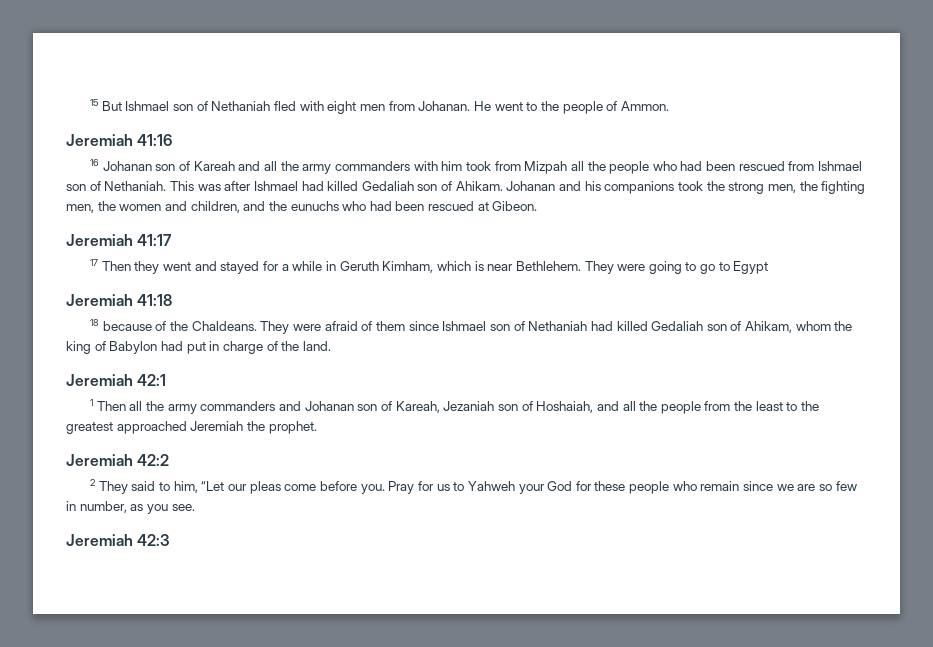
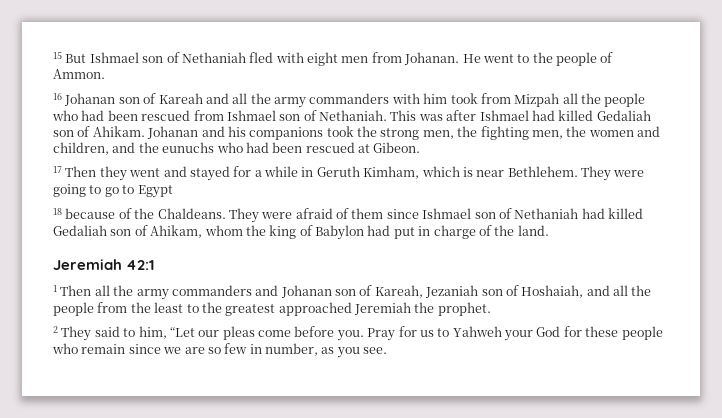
[66,134,173,146] // Jeremiah 41:16 -> (105, 74) none
[66,234,172,246] // Jeremiah 41:17 -> (421, 147) none
[66,294,173,306] // Jeremiah 41:18 -> (173, 191) none
[66,454,170,466] // Jeremiah 42:2 -> (491, 309) none
[66,534,171,546] // Jeremiah 42:3 -> (388, 350) none

